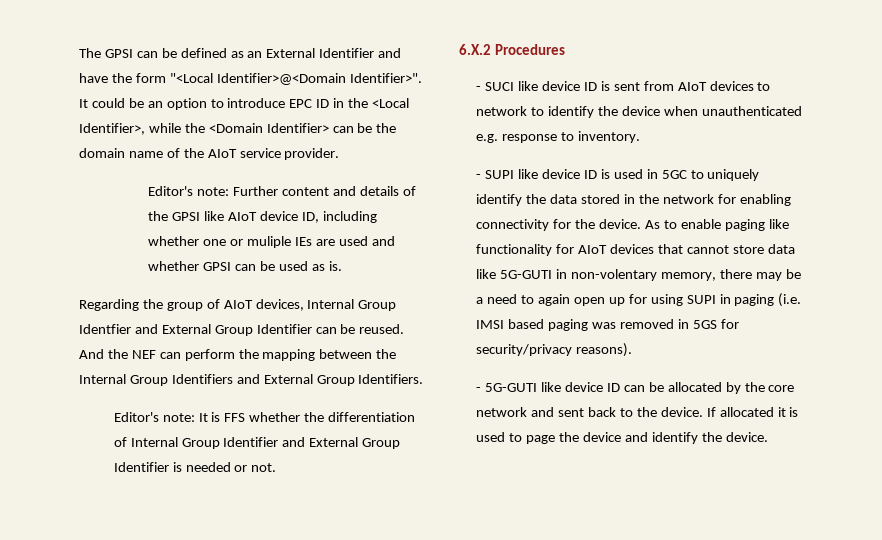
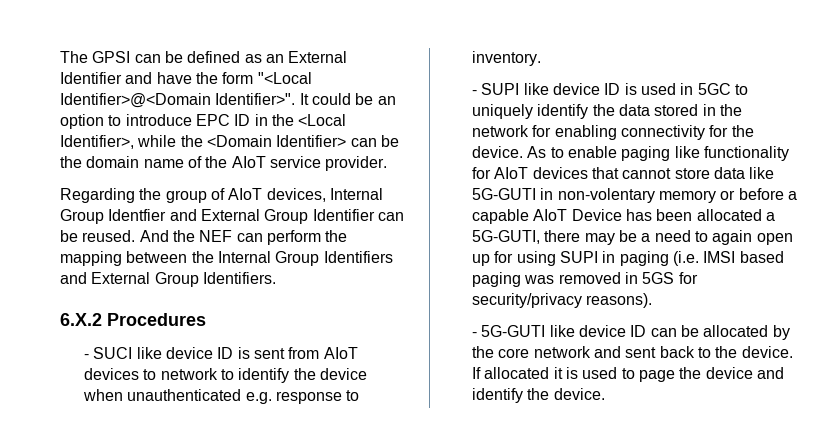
[148,186,416,196] [148,211,377,223] [148,236,395,248] [148,261,342,271] // Editor's note: Further content and details of the GPSI like AIoT device ID, including whether one or muliple IEs are used and whether GPSI can be used as is. -> (388, 163) none
[113,412,416,422] [113,437,401,449] [113,462,277,472] // Editor's note: It is FFS whether the differentiation of Internal Group Identifier and External Group Identifier is needed or not. -> (276, 278) none
[660,272,716,281] memory, -> [659,188,798,203] [472,209,776,224] [472,230,541,244] memory or before a capable AIoT Device has been allocated a 5G-GUTI,

